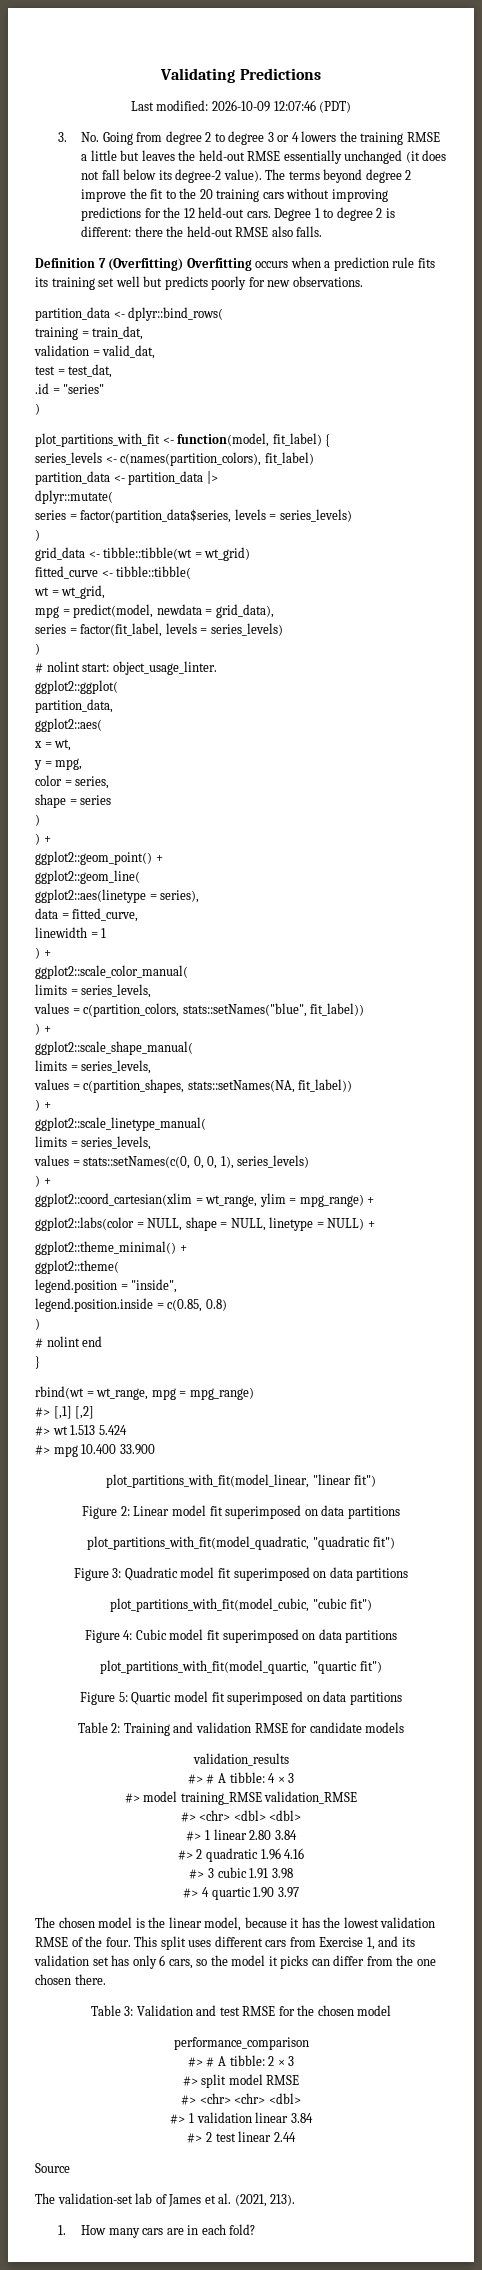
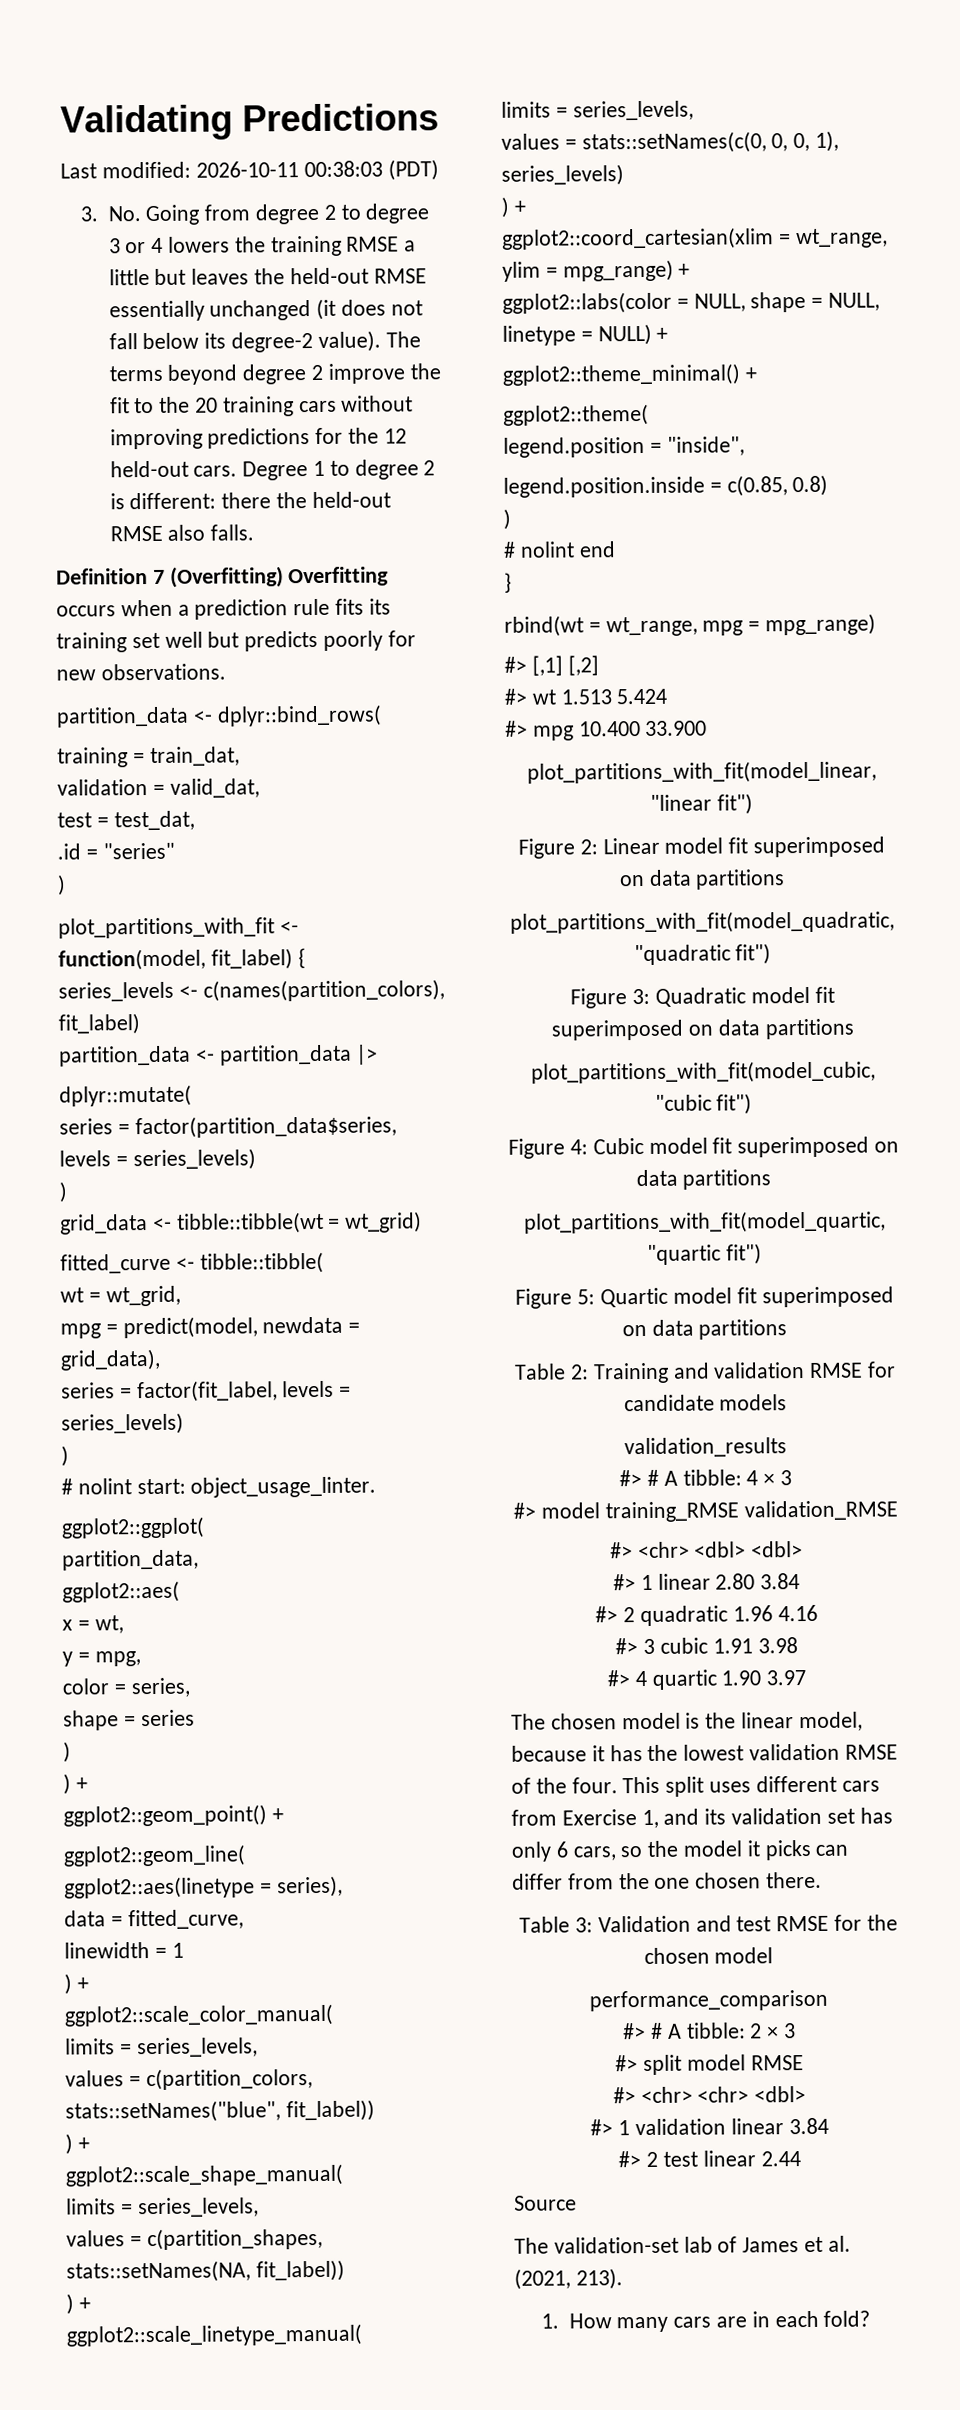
[212,100,316,112] 2026-10-09 12:07:46 -> [196,160,383,178] 2026-10-11 00:38:03

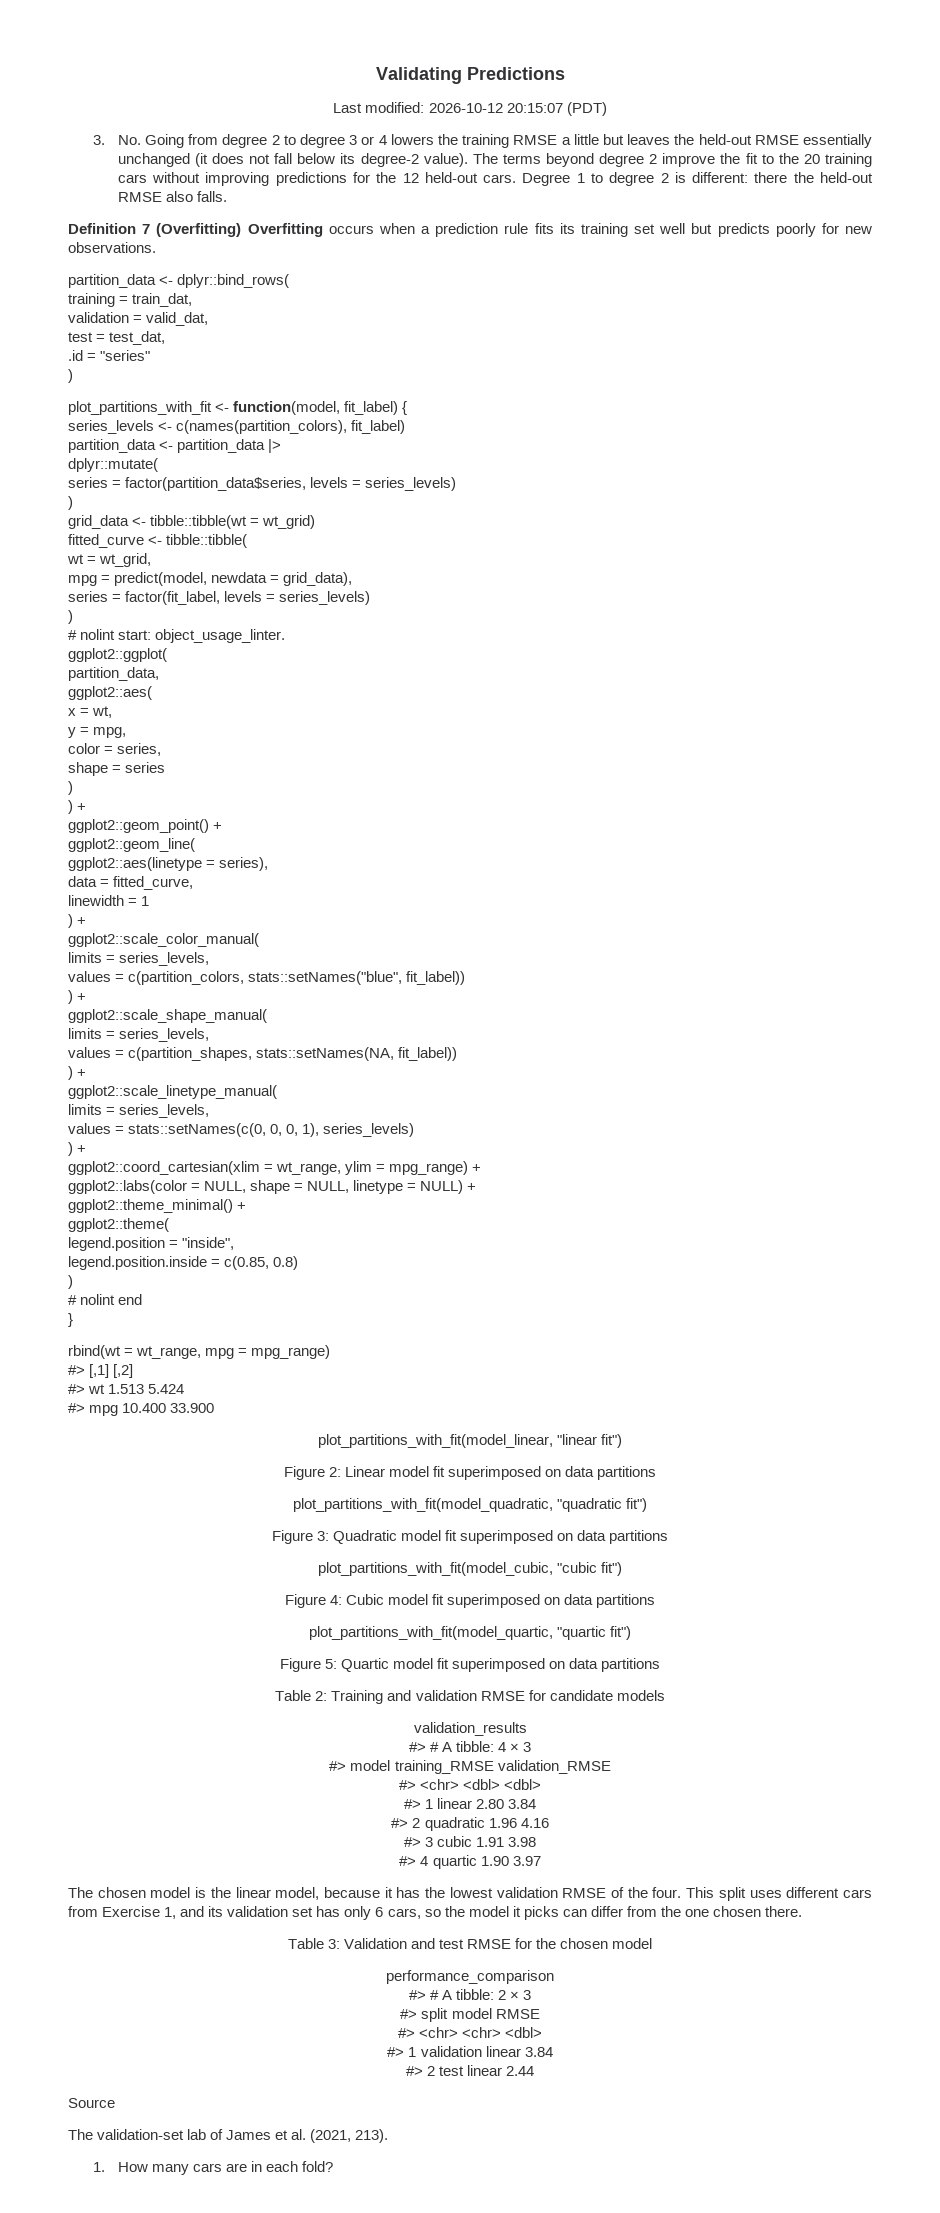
[196,160,383,178] 2026-10-11 00:38:03 -> [428,103,563,113] 2026-10-12 20:15:07

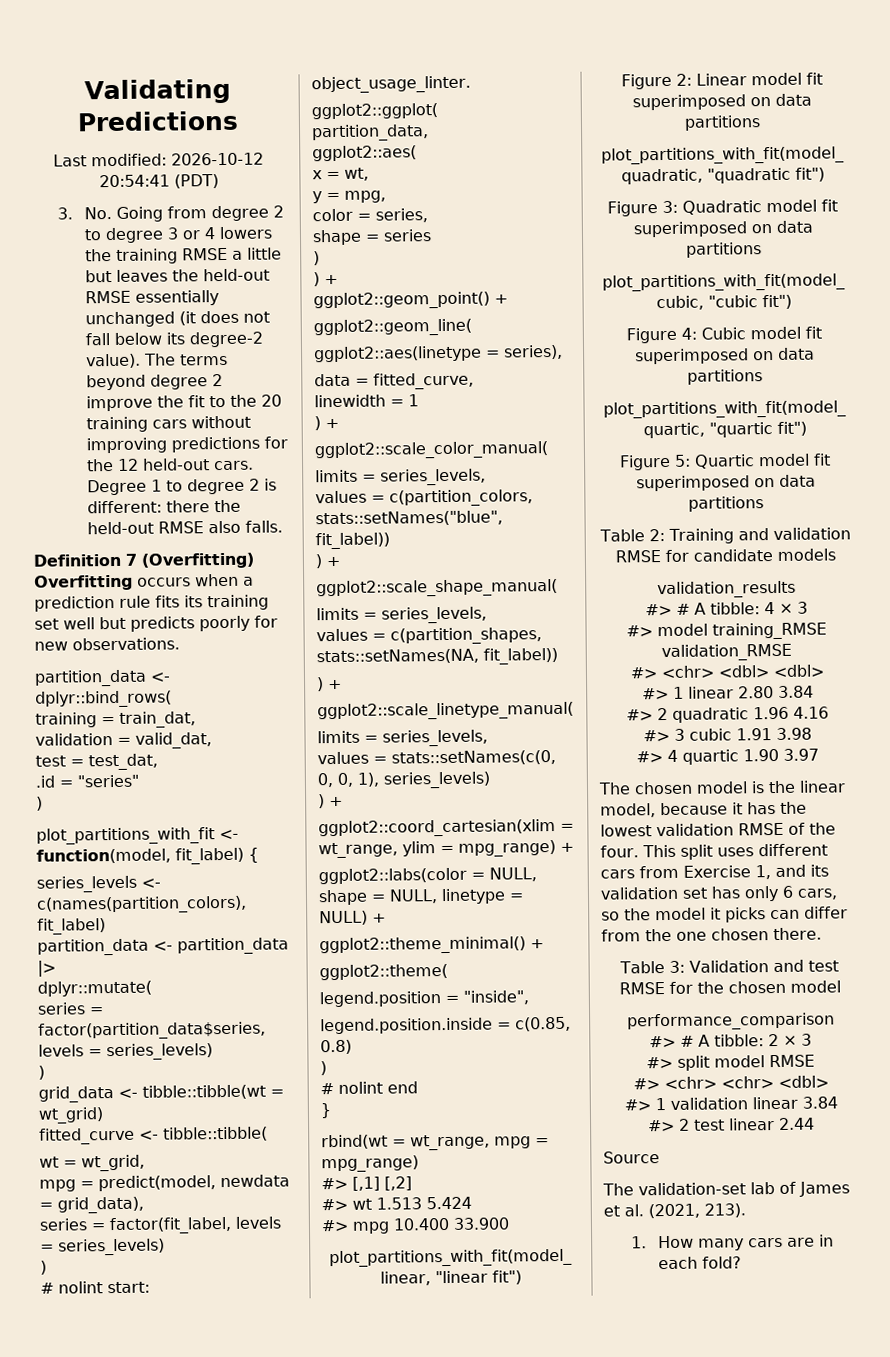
[506,103,563,113] 20:15:07 -> [98,174,170,188] 20:54:41

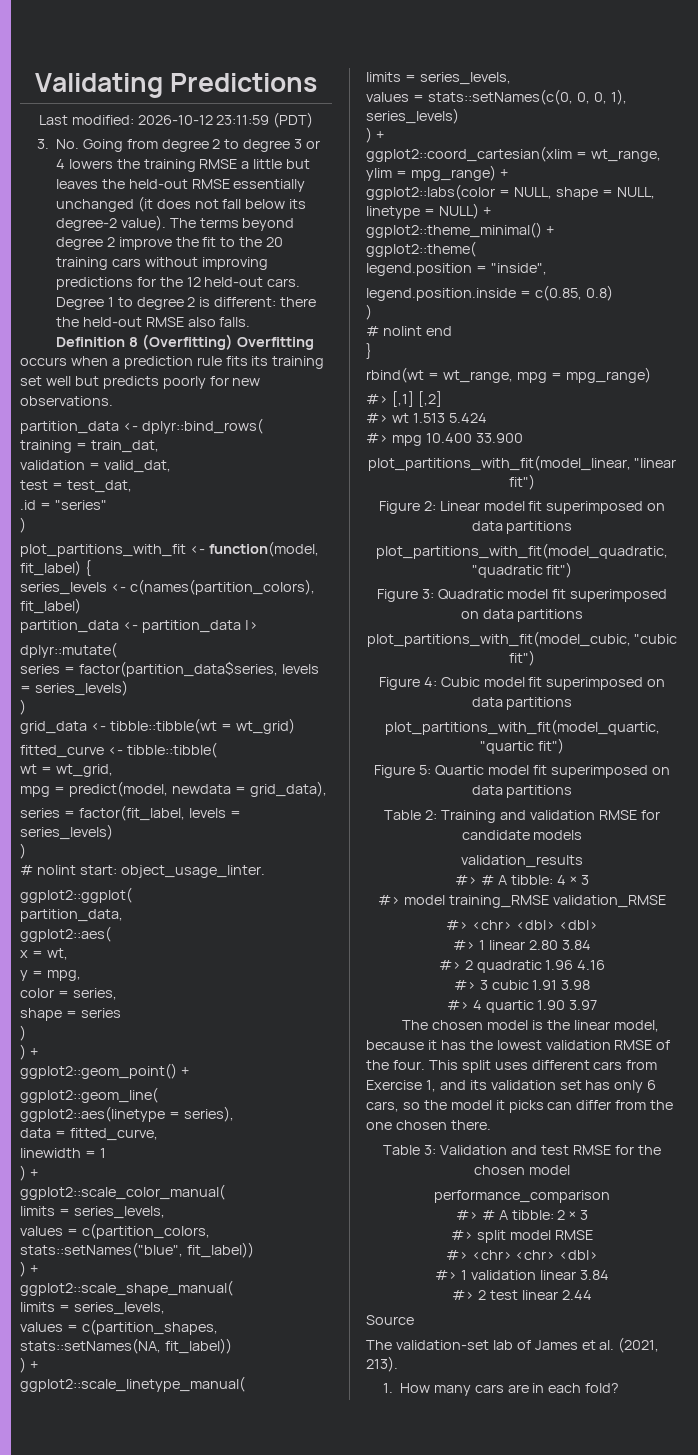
[98,174,170,188] 20:54:41 -> [216,115,270,125] 23:11:59
[125,553,137,566] 7 -> [129,337,139,347] 8

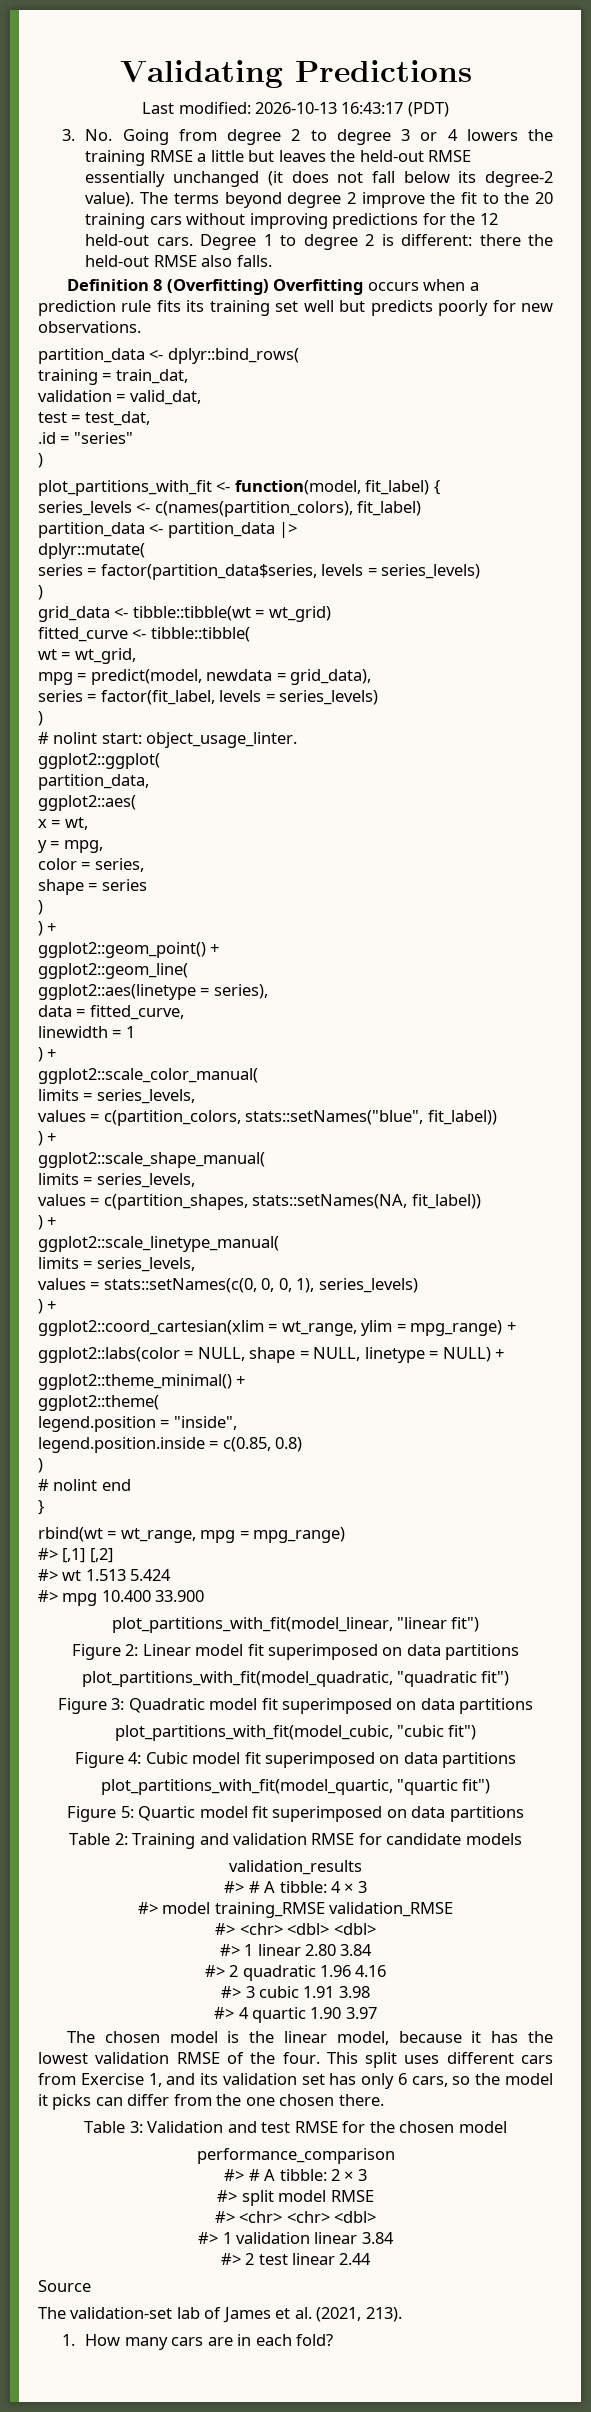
[137,115,270,125] 2026-10-12 23:11:59 -> [255,102,404,114] 2026-10-13 16:43:17

